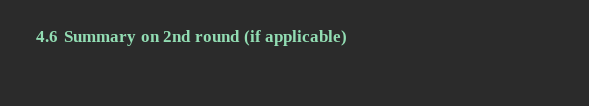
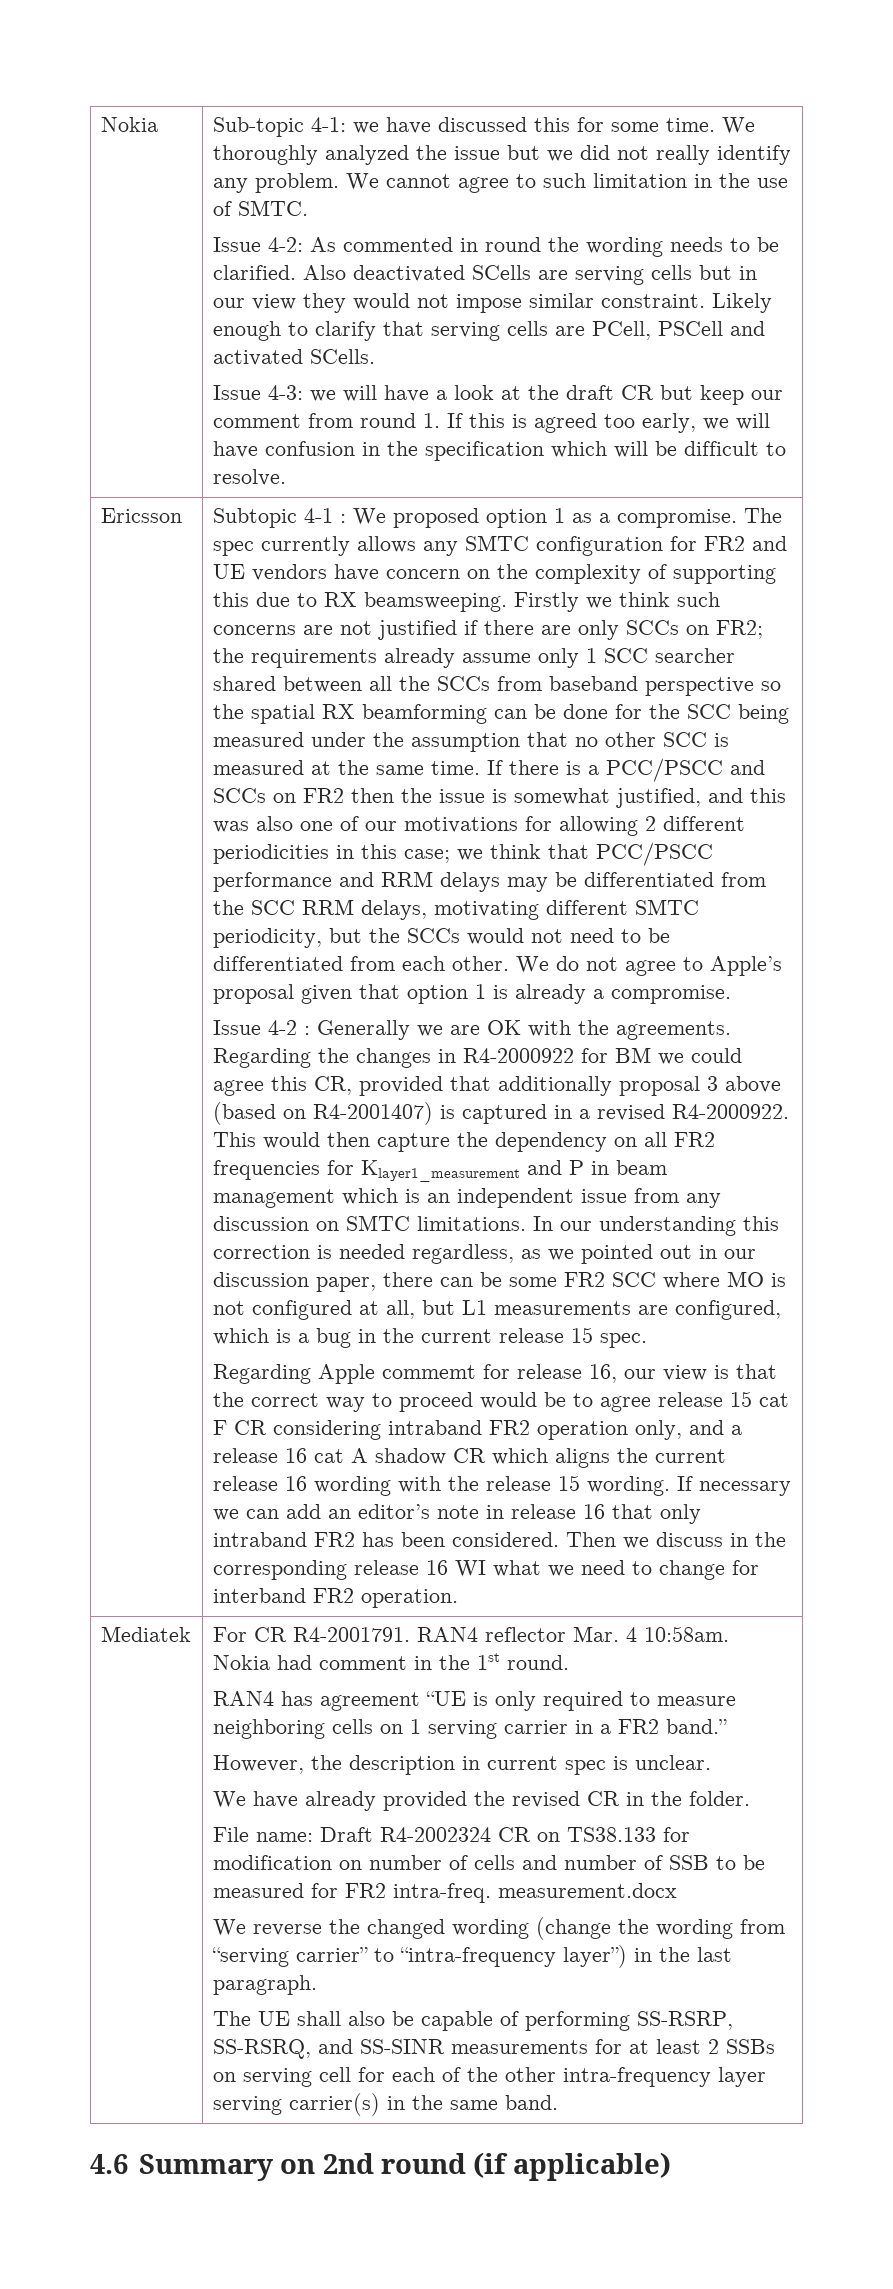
(36, 36) none -> [100,117,158,132] [212,117,755,137] [212,145,791,165] [212,173,788,193] [212,200,308,216] [212,237,779,257] [212,265,757,285] [212,293,772,313] [212,321,765,341] [212,349,375,366] [212,385,783,405] [212,413,770,433] [212,441,786,461] [212,469,286,486] [100,508,182,523] [212,508,782,528] [212,535,787,556] [212,564,776,584] [212,592,720,612] [212,620,763,640] [212,648,735,668] [212,676,781,696] [212,704,789,724] [212,732,729,752] [212,758,765,782] [212,788,786,808] [212,816,745,836] [212,842,713,866] [212,871,766,892] [212,899,699,920] [212,928,670,948] [212,956,782,976] [212,984,731,1004] [212,1020,731,1040] [212,1047,742,1068] [212,1076,781,1096] [212,1102,789,1125] [212,1132,715,1152] [212,1160,667,1182] [212,1188,721,1208] [212,1215,779,1236] [212,1244,756,1264] [212,1271,786,1292] [212,1300,781,1320] [212,1327,647,1348] [212,1364,777,1384] [212,1391,789,1412] [212,1420,742,1440] [212,1448,726,1468] [212,1475,791,1496] [212,1504,701,1524] [212,1532,786,1549] [212,1560,759,1580] [212,1588,458,1608] [100,1626,191,1642] [212,1626,729,1642] [212,1653,569,1670] [212,1691,736,1711] [212,1719,727,1739] [212,1755,711,1775] [212,1791,750,1811] [212,1827,690,1842] [212,1855,765,1870] [212,1883,677,1903] [212,1917,785,1940] [211,1945,732,1968] [212,1975,317,1995] [212,2011,733,2031] [212,2039,775,2059] [212,2067,766,2087] [212,2093,558,2116] Nokia | Sub-topic 4-1: we have discussed this for some time. We thoroughly analyzed the issue but we did not really identify any problem. We cannot agree to such limitation in the use of SMTC. // Issue 4-2: As commented in round the wording needs to be clarified. Also deactivated SCells are serving cells but in our view they would not impose similar constraint. Likely enough to clarify that serving cells are PCell, PSCell and activated SCells. // Issue 4-3: we will have a look at the draft CR but keep our comment from round 1. If this is agreed too early, we will have confusion in the specification which will be difficult to resolve. // Ericsson | Subtopic 4-1 : We proposed option 1 as a compromise. The spec currently allows any SMTC configuration for FR2 and UE vendors have concern on the complexity of supporting this due to RX beamsweeping. Firstly we think such concerns are not justified if there are only SCCs on FR2; the requirements already assume only 1 SCC searcher shared between all the SCCs from baseband perspective so the spatial RX beamforming can be done for the SCC being measured under the assumption that no other SCC is measured at the same time. If there is a PCC/PSCC and SCCs on FR2 then the issue is somewhat justified, and this was also one of our motivations for allowing 2 different periodicities in this case; we think that PCC/PSCC performance and RRM delays may be differentiated from the SCC RRM delays, motivating different SMTC periodicity, but the SCCs would not need to be differentiated from each other. We do not agree to Apple’s proposal given that option 1 is already a compromise. // Issue 4-2 : Generally we are OK with the agreements. Regarding the changes in R4-2000922 for BM we could agree this CR, provided that additionally proposal 3 above (based on R4-2001407) is captured in a revised R4-2000922. This would then capture the dependency on all FR2 frequencies for Klayer1_measurement and P in beam management which is an independent issue from any discussion on SMTC limitations. In our understanding this correction is needed regardless, as we pointed out in our discussion paper, there can be some FR2 SCC where MO is not configured at all, but L1 measurements are configured, which is a bug in the current release 15 spec. // Regarding Apple commemt for release 16, our view is that the correct way to proceed would be to agree release 15 cat F CR considering intraband FR2 operation only, and a release 16 cat A shadow CR which aligns the current release 16 wording with the release 15 wording. If necessary we can add an editor’s note in release 16 that only intraband FR2 has been considered. Then we discuss in the corresponding release 16 WI what we need to change for interband FR2 operation. // Mediatek | For CR R4-2001791. RAN4 reflector Mar. 4 10:58am. Nokia had comment in the 1st round. // RAN4 has agreement “UE is only required to measure neighboring cells on 1 serving carrier in a FR2 band.” // However, the description in current spec is unclear. // We have already provided the revised CR in the folder. // File name: Draft R4-2002324 CR on TS38.133 for modification on number of cells and number of SSB to be measured for FR2 intra-freq. measurement.docx // We reverse the changed wording (change the wording from “serving carrier” to “intra-frequency layer”) in the last paragraph. // The UE shall also be capable of performing SS-RSRP, SS-RSRQ, and SS-SINR measurements for at least 2 SSBs on serving cell for each of the other intra-frequency layer serving carrier(s) in the same band. //

